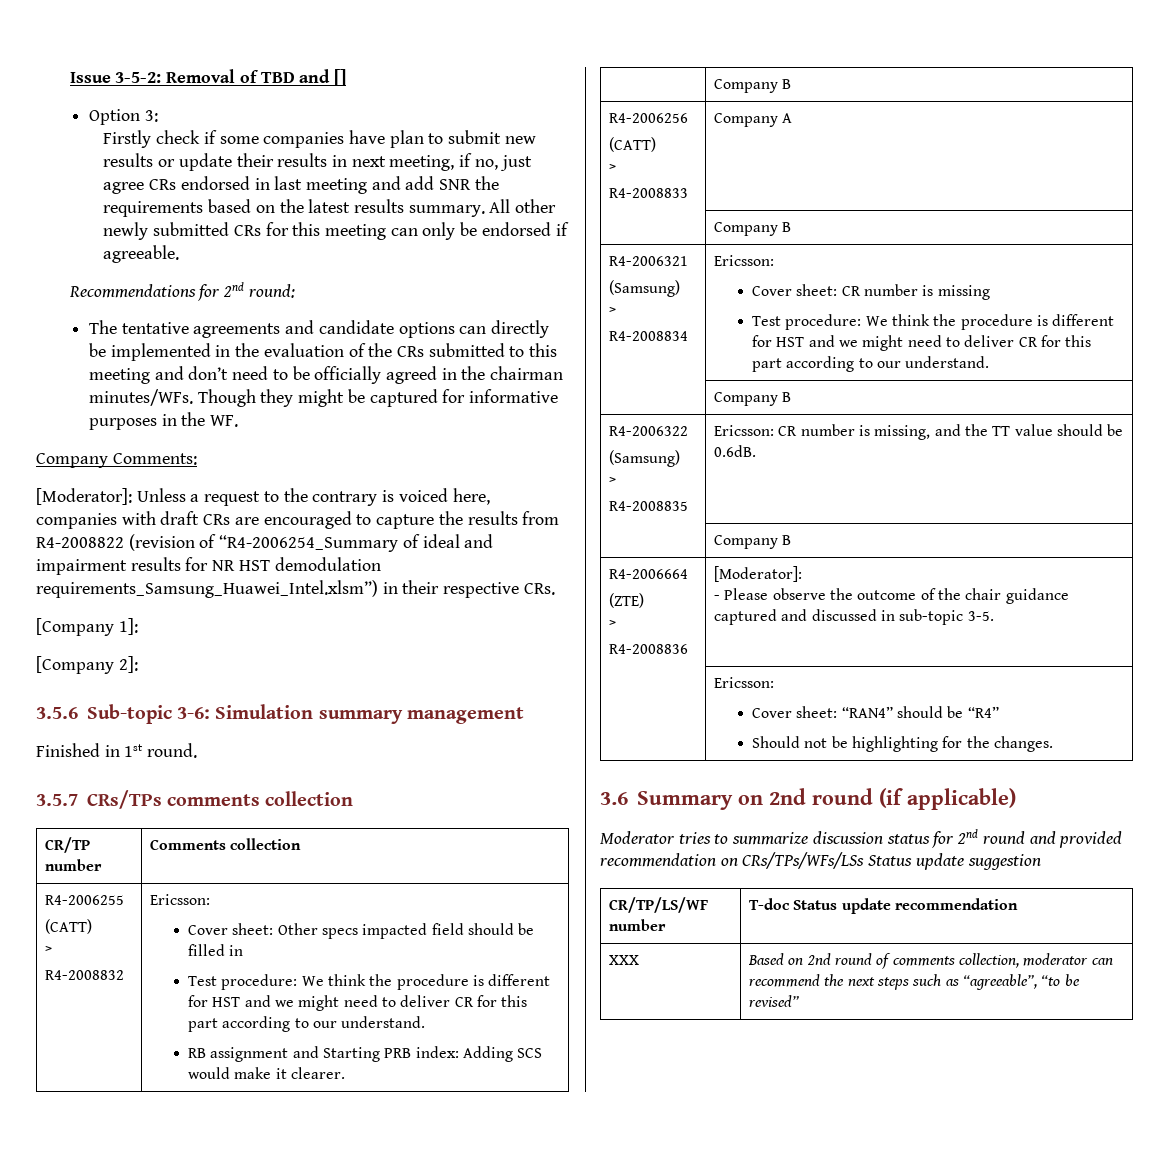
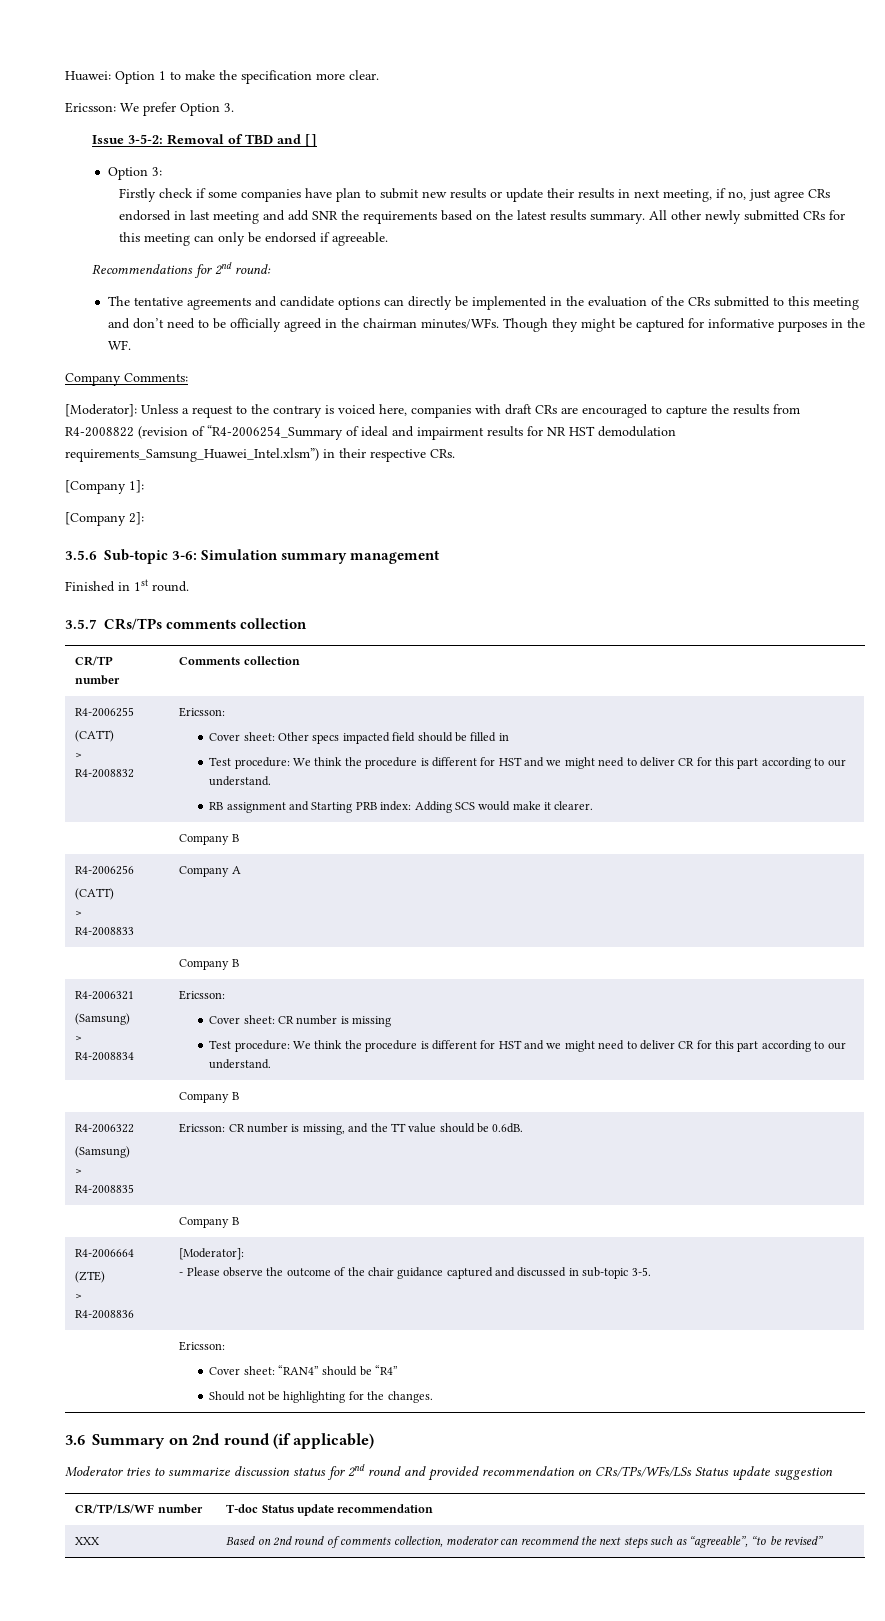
(69, 77) none -> [65,70,379,84] [65,102,234,116] Huawei: Option 1 to make the specification more clear. // Ericsson: We prefer Option 3. //

